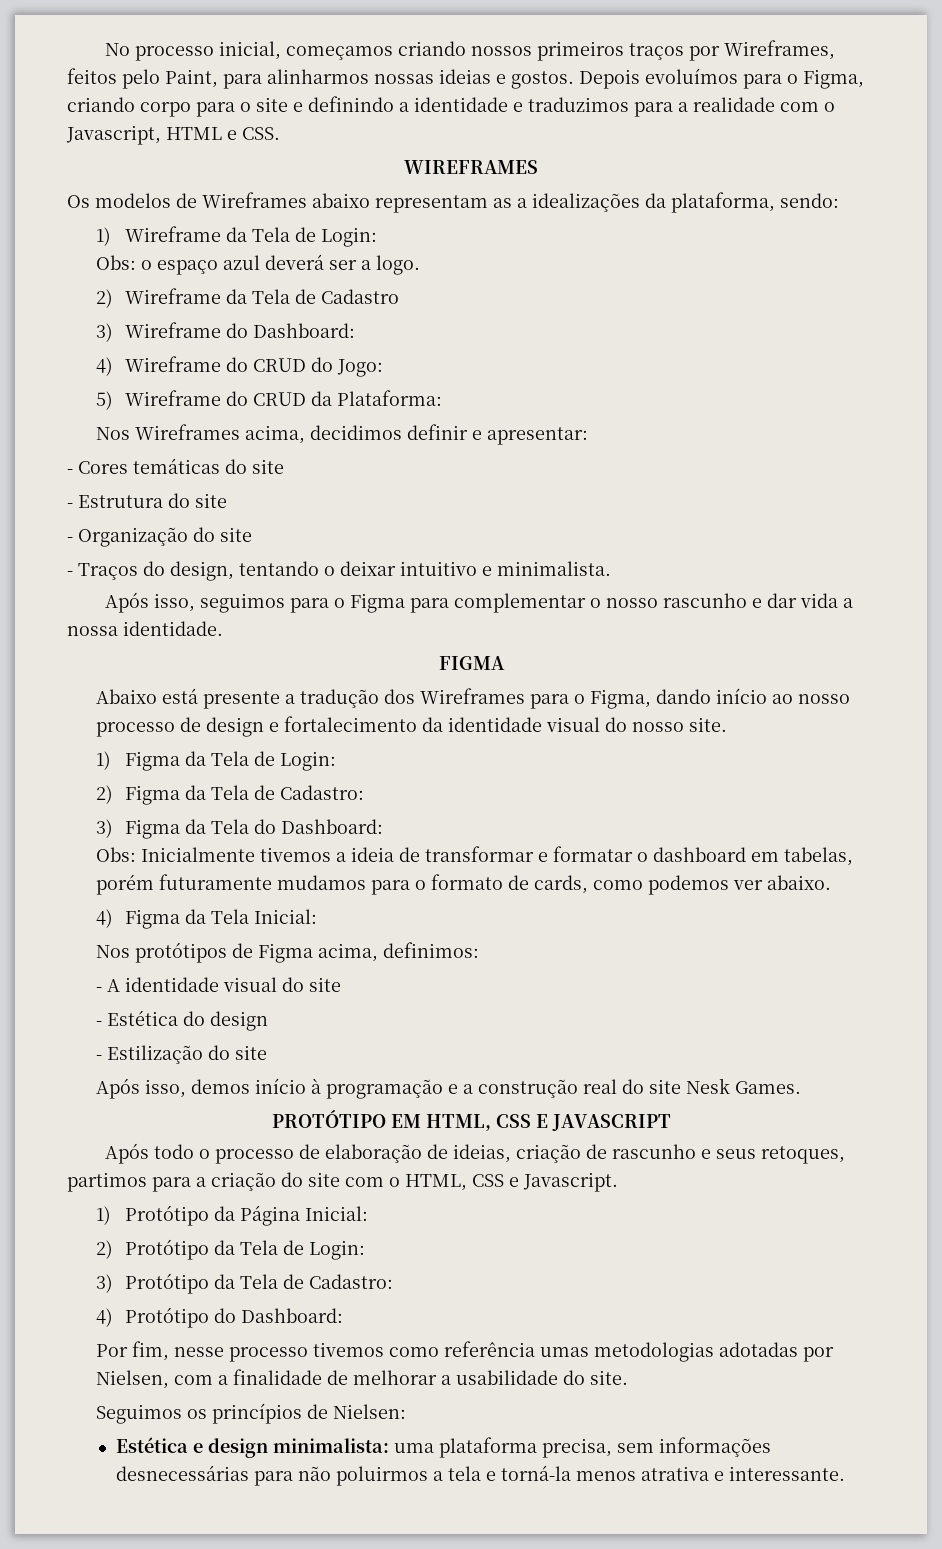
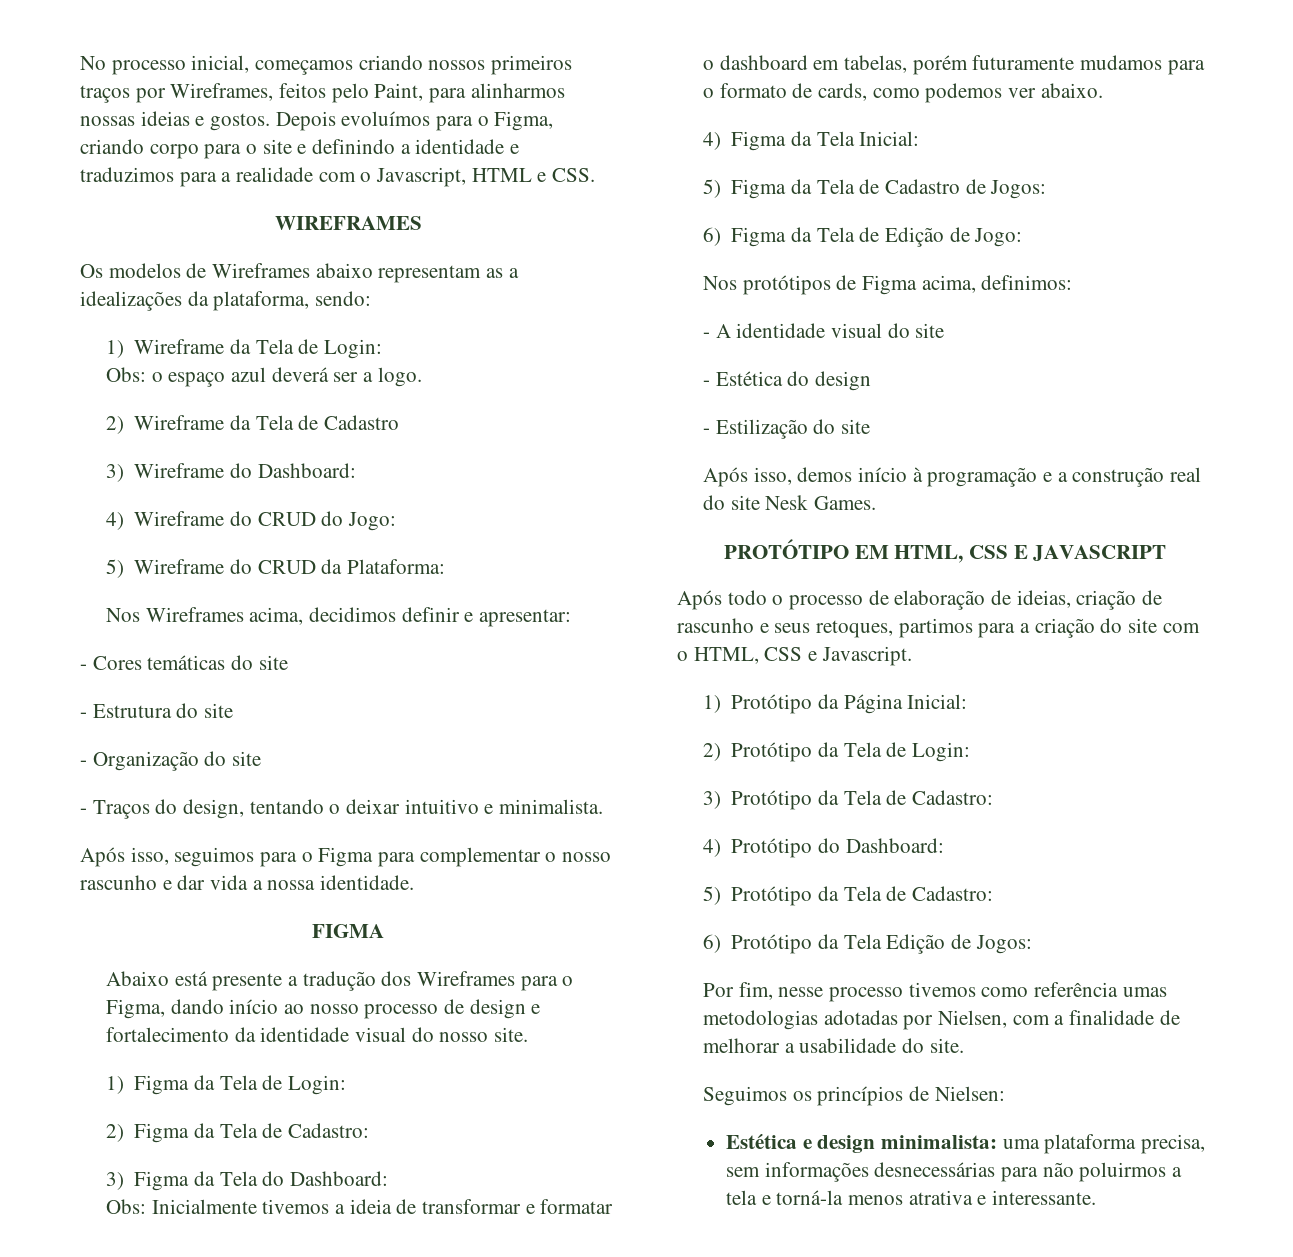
(317, 916) none -> [702,179,1047,199] [702,227,1023,247] // 5) Figma da Tela de Cadastro de Jogos: // 6) Figma da Tela de Edição de Jogo:
(343, 1315) none -> [702,886,994,906] [702,934,1032,954] // 5) Protótipo da Tela de Cadastro: // 6) Protótipo da Tela Edição de Jogos:

